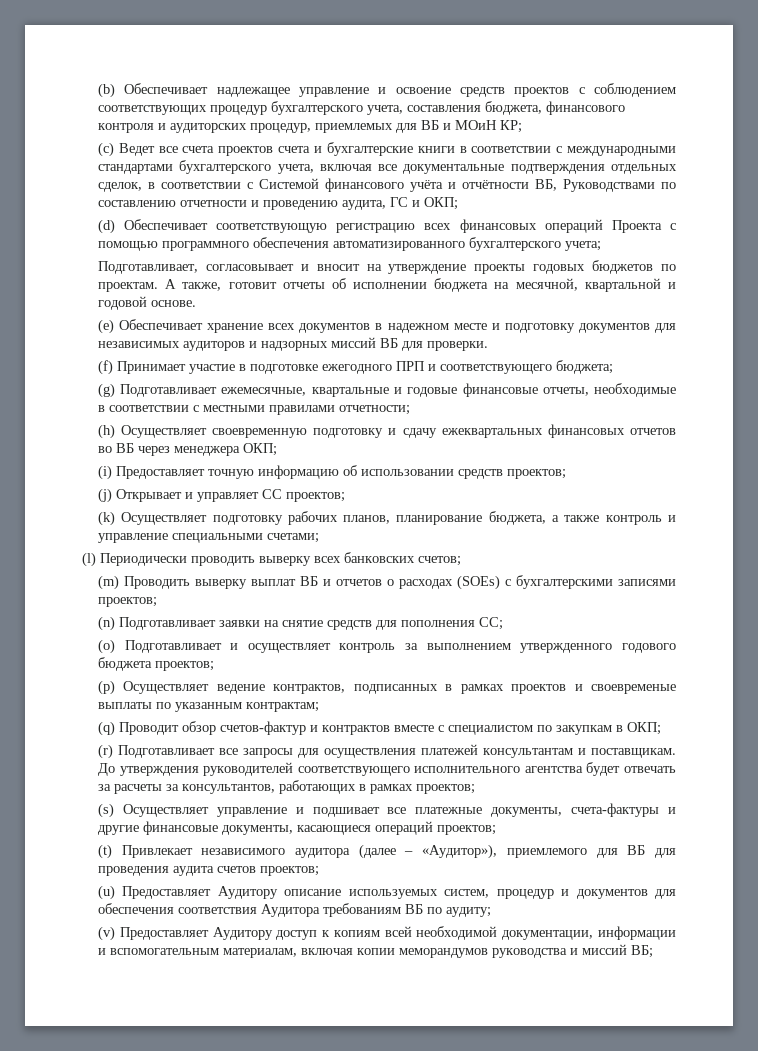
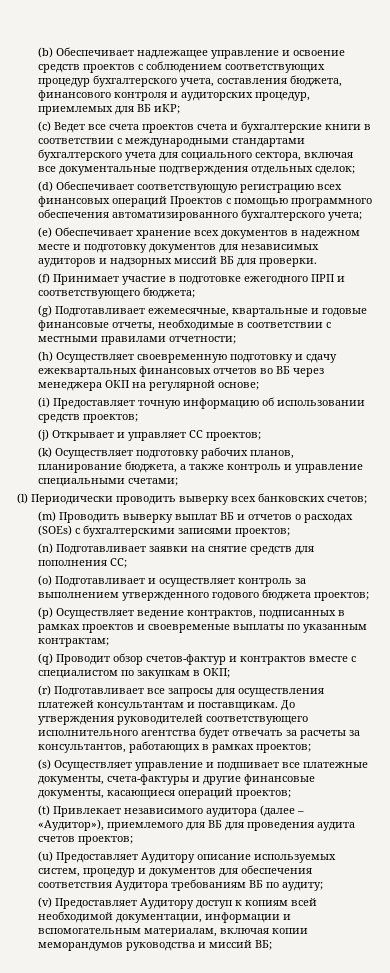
[442,120,522,133] и МОиН КР; -> [154,104,181,114] иКР;
[277,164,314,174] учета, -> [125,152,302,161] учета для социального сектора,
[97,178,676,192] [97,197,458,210] сделок, в соответствии с Системой финансового учёта и отчётности ВБ, Руководствами по составлению отчетности и проведению аудита, ГС и ОКП; -> [315,166,356,175] сделок;
[611,220,662,233] Проекта -> [170,196,224,207] Проектов
[97,260,676,274] [97,278,676,292] [97,296,196,310] // Подготавливает, согласовывает и вносит на утверждение проекты годовых бюджетов по проектам. А также, готовит отчеты об исполнении бюджета на месячной, квартальной и годовой основе. -> (363, 216) none
[242,443,277,456] ОКП; -> [105,380,260,391] ОКП на регулярной основе;

